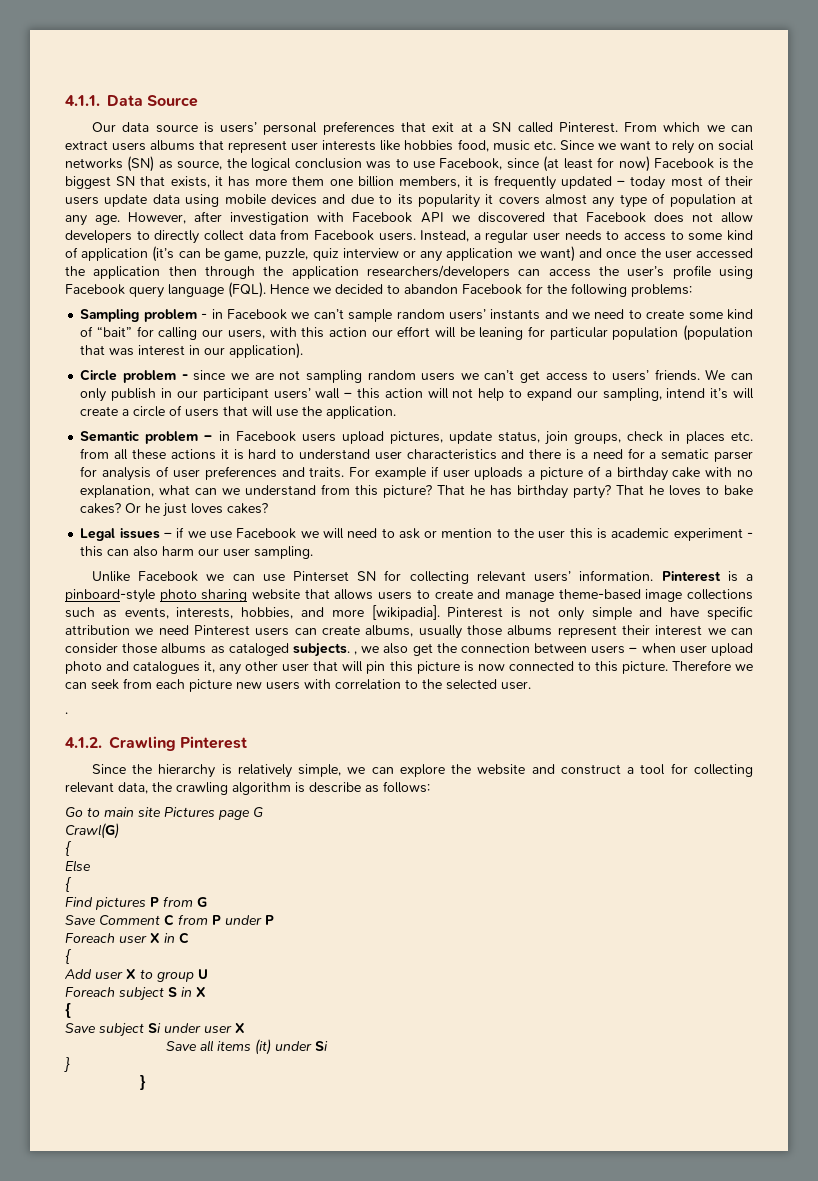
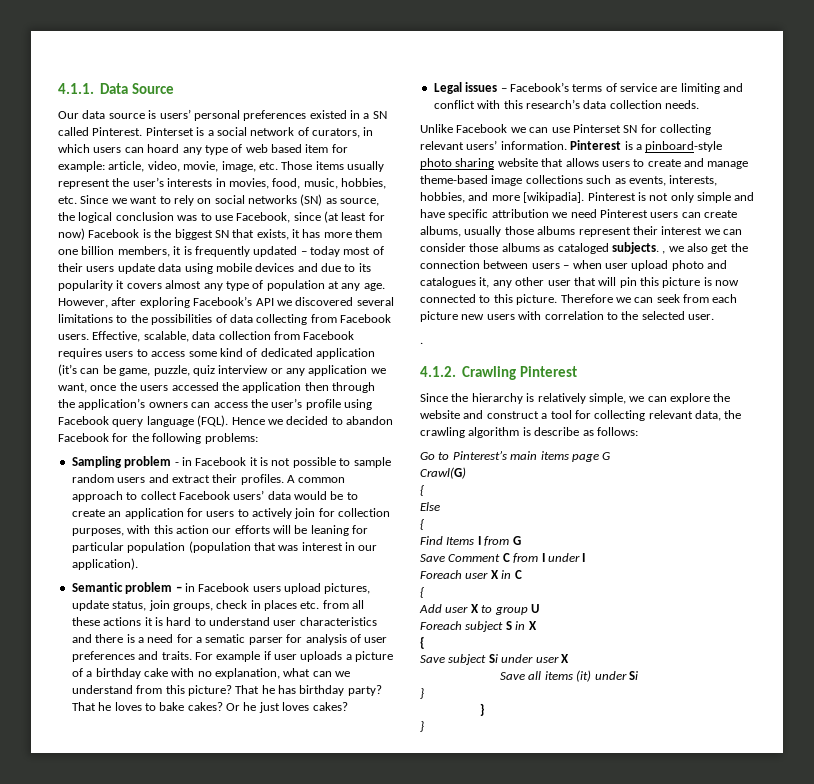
[401,122,473,132] that exit at -> [309,110,360,119] existed in
[624,122,753,132] [65,139,530,153] From which we can extract users albums that represent user interests like hobbies food, music -> [145,127,374,138] [58,144,348,155] [58,161,384,172] [58,177,386,189] Pinterset is a social network of curators, in which users can hoard any type of web based item for example: article, video, movie, image, etc. Those items usually represent the user’s interests in movies, food, music, hobbies,
[230,212,753,225] [65,229,602,244] investigation with Facebook API we discovered that Facebook does not allow developers to directly collect data from Facebook users. Instead, a regular user needs -> [139,296,394,308] [58,314,391,325] [58,331,355,342] [58,348,134,359] exploring Facebook’s API we discovered several limitations to the possibilities of data collecting from Facebook users. Effective, scalable, data collection from Facebook requires users
[670,230,753,241] [65,247,78,258] to some kind of -> [188,348,313,357] some kind of dedicated
[539,246,603,262] want) and -> [58,383,87,393] want,
[664,250,692,259] user -> [140,385,169,391] users
[291,265,510,279] application researchers/developers -> [78,398,188,410] application’s owners
[291,309,753,322] [80,326,265,340] we can’t sample random users’ instants and we need to create some kind of “bait” for calling our users, -> [249,457,391,468] [71,474,346,485] [71,490,358,502] [71,508,391,519] [71,528,124,536] it is not possible to sample random users and extract their profiles. A common approach to collect Facebook users’ data would be to create an application for users to actively join for collection purposes,
[397,326,431,337] effort -> [234,525,270,534] efforts
[80,369,753,383] [80,388,754,402] [80,405,397,419] // Circle problem - since we are not sampling random users we can’t get access to users’ friends. We can only publish in our participant users’ wall – this action will not help to expand our sampling, intend it’s will create a circle of users that will use the application. -> (138, 564) none
[176,527,753,541] [80,546,314,559] if we use Facebook we will need to ask or mention to the user this is academic experiment - this can also harm our user sampling. -> [509,82,744,94] [433,99,699,109] Facebook’s terms of service are limiting and conflict with this research’s data collection needs.
[104,807,215,817] main site Pictures -> [452,450,569,460] Pinterest’s main items
[95,897,159,910] pictures P -> [446,536,481,545] Items I
[212,915,274,925] P under P -> [541,553,586,562] I under I
(147, 1082) none -> [420,721,424,732] // }

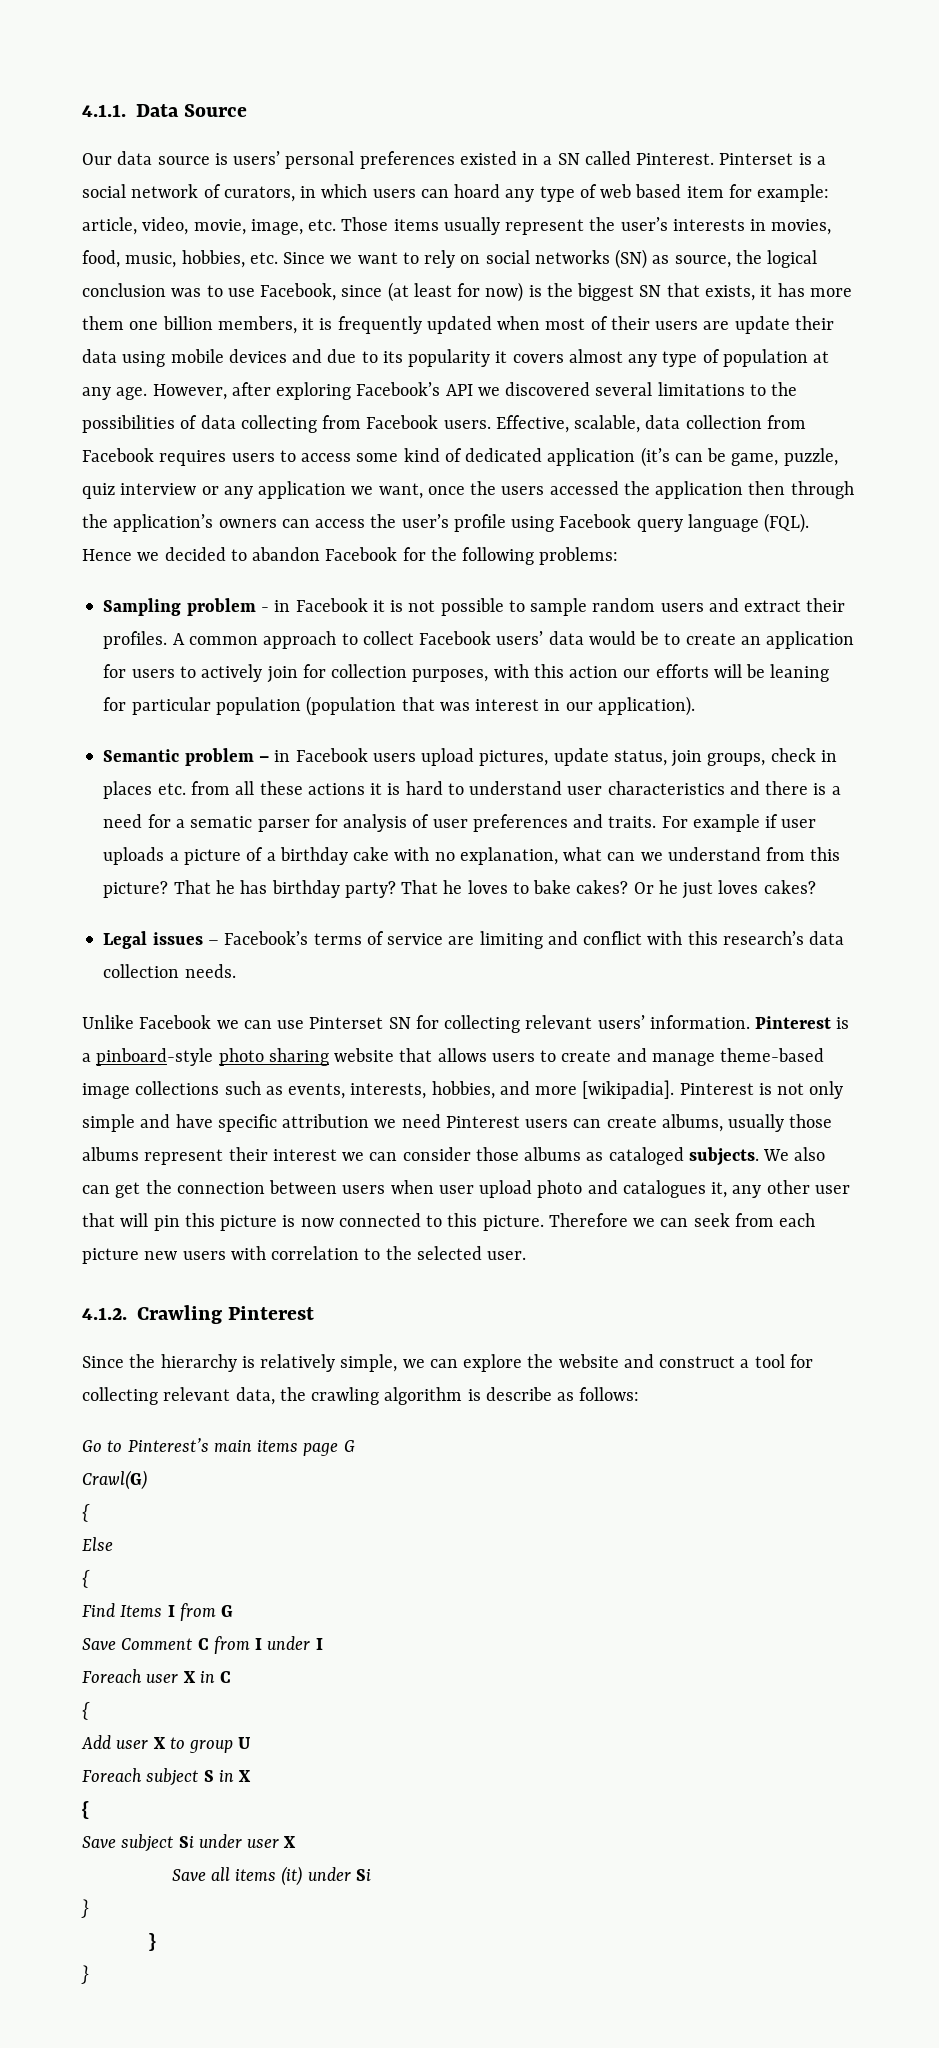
[88,229,140,238] Facebook -> (524, 292) none
[300,246,340,257] – today -> [497,316,541,330] when
[117,263,155,274] update -> [703,316,834,334] are update their
[662,243,708,254] , we also -> [763,1147,826,1161] [82,1185,110,1194] We also can
[563,265,570,269] – -> (386, 1189) none
[420,342,423,344] // . -> (527, 1255) none

